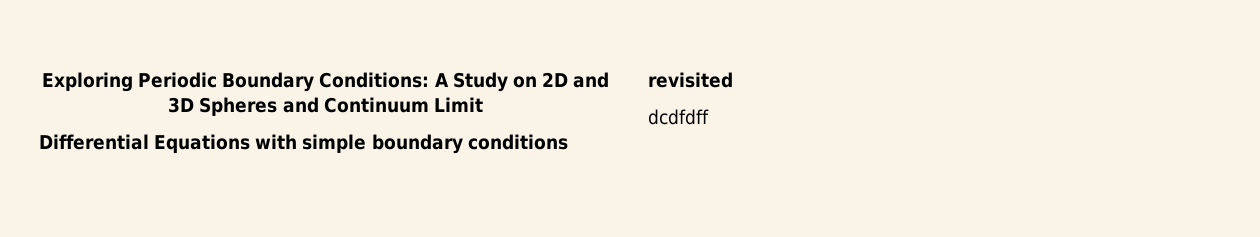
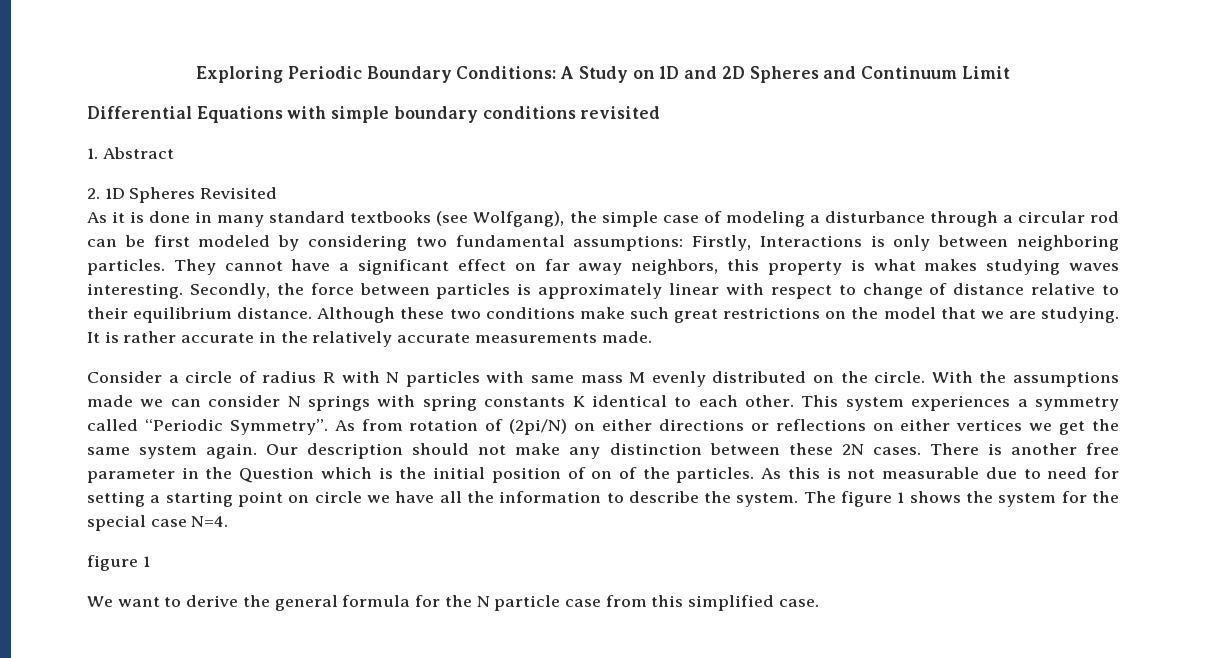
[541,72,610,88] [168,97,195,113] 2D and 3D -> [659,66,745,79] 1D and 2D
[648,109,709,125] dcdfdff -> [87,147,174,159] [87,187,278,203] [87,211,1119,227] [87,235,1120,251] [87,259,1120,275] [87,283,1119,299] [87,307,1119,323] [87,331,652,347] [87,371,1120,387] [87,395,1120,411] [87,419,1120,435] [87,443,1119,459] [87,467,1120,483] [87,491,1120,507] [87,515,229,531] [87,555,150,571] [87,595,819,611] 1. Abstract // 2. 1D Spheres Revisited // As it is done in many standard textbooks (see Wolfgang), the simple case of modeling a disturbance through a circular rod can be first modeled by considering two fundamental assumptions: Firstly, Interactions is only between neighboring particles. They cannot have a significant effect on far away neighbors, this property is what makes studying waves interesting. Secondly, the force between particles is approximately linear with respect to change of distance relative to their equilibrium distance. Although these two conditions make such great restrictions on the model that we are studying. It is rather accurate in the relatively accurate measurements made. // Consider a circle of radius R with N particles with same mass M evenly distributed on the circle. With the assumptions made we can consider N springs with spring constants K identical to each other. This system experiences a symmetry called “Periodic Symmetry”. As from rotation of (2pi/N) on either directions or reflections on either vertices we get the same system again. Our description should not make any distinction between these 2N cases. There is another free parameter in the Question which is the initial position of on of the particles. As this is not measurable due to need for setting a starting point on circle we have all the information to describe the system. The figure 1 shows the system for the special case N=4. // figure 1 // We want to derive the general formula for the N particle case from this simplified case.

